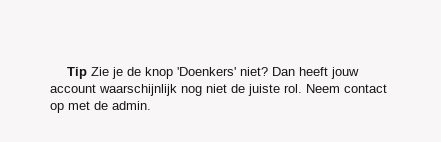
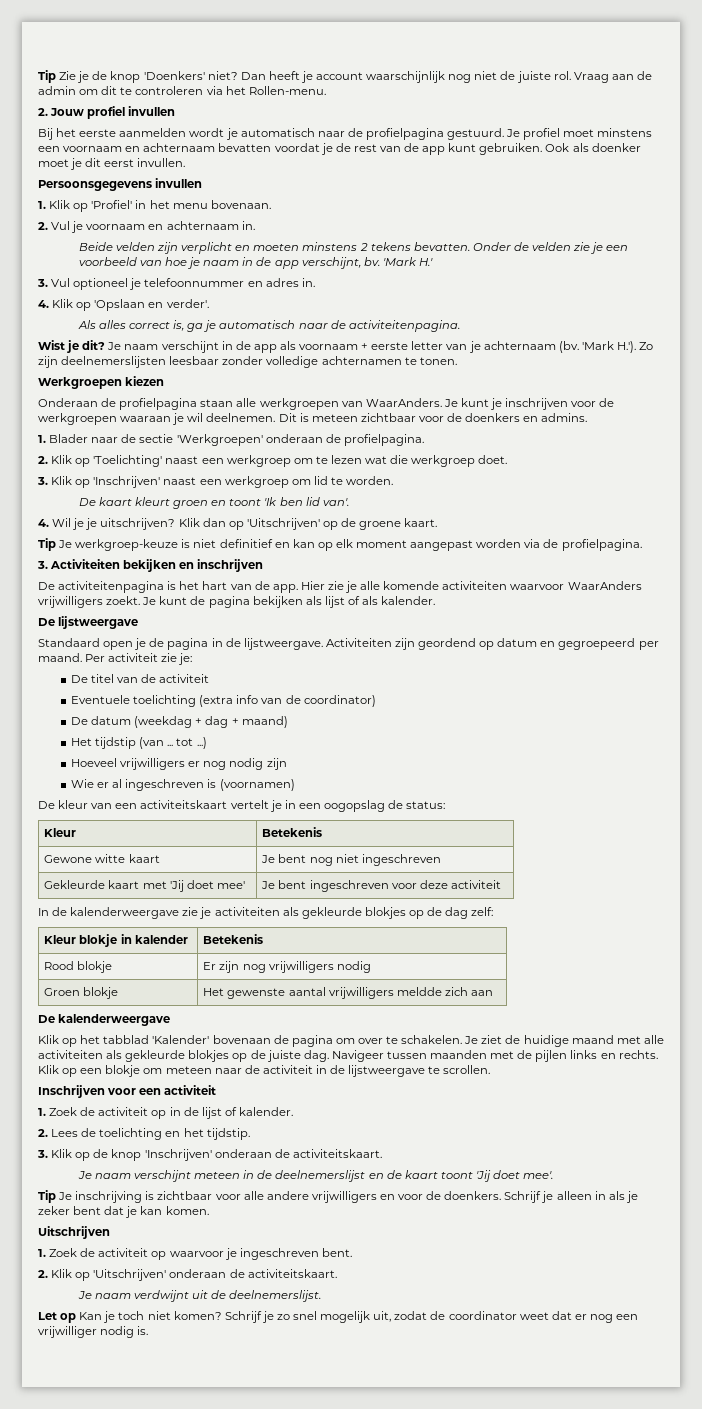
[331,67,360,79] jouw -> [300,71,313,83] je
[306,84,387,93] [50,101,151,113] Neem contact op met de admin. -> [573,71,652,83] [38,86,326,95] [38,106,176,119] [38,128,653,140] [38,143,641,155] [38,158,186,170] [38,178,203,191] [38,200,271,212] [38,221,255,233] [78,242,629,254] [78,257,433,269] [37,278,315,290] [38,299,209,311] [77,320,460,332] [38,340,654,353] [38,356,457,368] [38,376,165,389] [38,398,615,410] [38,413,588,425] [38,434,424,446] [38,455,508,467] [37,476,394,488] [78,497,349,509] [38,518,438,530] [38,538,642,551] [37,559,264,572] [38,581,642,593] [38,596,436,608] [38,616,139,629] [38,638,659,650] [38,653,193,665] [71,674,210,683] [71,695,376,707] [71,716,288,728] [71,737,207,749] [71,758,287,770] [71,779,295,791] [38,800,446,812] [44,828,77,837] [262,827,323,837] [44,854,160,863] [261,854,441,866] [44,880,245,892] [261,880,501,892] [38,907,494,919] [44,934,188,947] [203,934,264,944] [44,961,113,973] [203,961,371,973] [44,987,119,999] [203,987,493,999] [38,1014,171,1026] [38,1035,664,1047] [38,1050,658,1062] [38,1065,491,1077] [38,1085,217,1098] [38,1107,293,1119] [38,1128,250,1140] [37,1149,382,1161] [77,1170,554,1182] [38,1190,638,1203] [38,1206,209,1218] [38,1226,110,1239] [38,1248,352,1260] [38,1269,337,1281] [77,1290,322,1302] [38,1311,639,1323] [38,1326,149,1338] Vraag aan de admin om dit te controleren via het Rollen-menu. // 2. Jouw profiel invullen // Bij het eerste aanmelden wordt je automatisch naar de profielpagina gestuurd. Je profiel moet minstens een voornaam en achternaam bevatten voordat je de rest van de app kunt gebruiken. Ook als doenker moet je dit eerst invullen. // Persoonsgegevens invullen // 1. Klik op 'Profiel' in het menu bovenaan. // 2. Vul je voornaam en achternaam in. // Beide velden zijn verplicht en moeten minstens 2 tekens bevatten. Onder de velden zie je een voorbeeld van hoe je naam in de app verschijnt, bv. 'Mark H.' // 3. Vul optioneel je telefoonnummer en adres in. // 4. Klik op 'Opslaan en verder'. // Als alles correct is, ga je automatisch naar de activiteitenpagina. // Wist je dit? Je naam verschijnt in de app als voornaam + eerste letter van je achternaam (bv. 'Mark H.'). Zo zijn deelnemerslijsten leesbaar zonder volledige achternamen te tonen. // Werkgroepen kiezen // Onderaan de profielpagina staan alle werkgroepen van WaarAnders. Je kunt je inschrijven voor de werkgroepen waaraan je wil deelnemen. Dit is meteen zichtbaar voor de doenkers en admins. // 1. Blader naar de sectie 'Werkgroepen' onderaan de profielpagina. // 2. Klik op 'Toelichting' naast een werkgroep om te lezen wat die werkgroep doet. // 3. Klik op 'Inschrijven' naast een werkgroep om lid te worden. // De kaart kleurt groen en toont 'Ik ben lid van'. // 4. Wil je je uitschrijven? Klik dan op 'Uitschrijven' op de groene kaart. // Tip Je werkgroep-keuze is niet definitief en kan op elk moment aangepast worden via de profielpagina. // 3. Activiteiten bekijken en inschrijven // De activiteitenpagina is het hart van de app. Hier zie je alle komende activiteiten waarvoor WaarAnders vrijwilligers zoekt. Je kunt de pagina bekijken als lijst of als kalender. // De lijstweergave // Standaard open je de pagina in de lijstweergave. Activiteiten zijn geordend op datum en gegroepeerd per maand. Per activiteit zie je: // De titel van de activiteit // Eventuele toelichting (extra info van de coordinator) // De datum (weekdag + dag + maand) // Het tijdstip (van ... tot ...) // Hoeveel vrijwilligers er nog nodig zijn // Wie er al ingeschreven is (voornamen) // De kleur van een activiteitskaart vertelt je in een oogopslag de status: // Kleur | Betekenis // Gewone witte kaart | Je bent nog niet ingeschreven // Gekleurde kaart met 'Jij doet mee' | Je bent ingeschreven voor deze activiteit // In de kalenderweergave zie je activiteiten als gekleurde blokjes op de dag zelf: // Kleur blokje in kalender | Betekenis // Rood blokje | Er zijn nog vrijwilligers nodig // Groen blokje | Het gewenste aantal vrijwilligers meldde zich aan // De kalenderweergave // Klik op het tabblad 'Kalender' bovenaan de pagina om over te schakelen. Je ziet de huidige maand met alle activiteiten als gekleurde blokjes op de juiste dag. Navigeer tussen maanden met de pijlen links en rechts. Klik op een blokje om meteen naar de activiteit in de lijstweergave te scrollen. // Inschrijven voor een activiteit // 1. Zoek de activiteit op in de lijst of kalender. // 2. Lees de toelichting en het tijdstip. // 3. Klik op de knop 'Inschrijven' onderaan de activiteitskaart. // Je naam verschijnt meteen in de deelnemerslijst en de kaart toont 'Jij doet mee'. // Tip Je inschrijving is zichtbaar voor alle andere vrijwilligers en voor de doenkers. Schrijf je alleen in als je zeker bent dat je kan komen. // Uitschrijven // 1. Zoek de activiteit op waarvoor je ingeschreven bent. // 2. Klik op 'Uitschrijven' onderaan de activiteitskaart. // Je naam verdwijnt uit de deelnemerslijst. // Let op Kan je toch niet komen? Schrijf je zo snel mogelijk uit, zodat de coordinator weet dat er nog een vrijwilliger nodig is.

